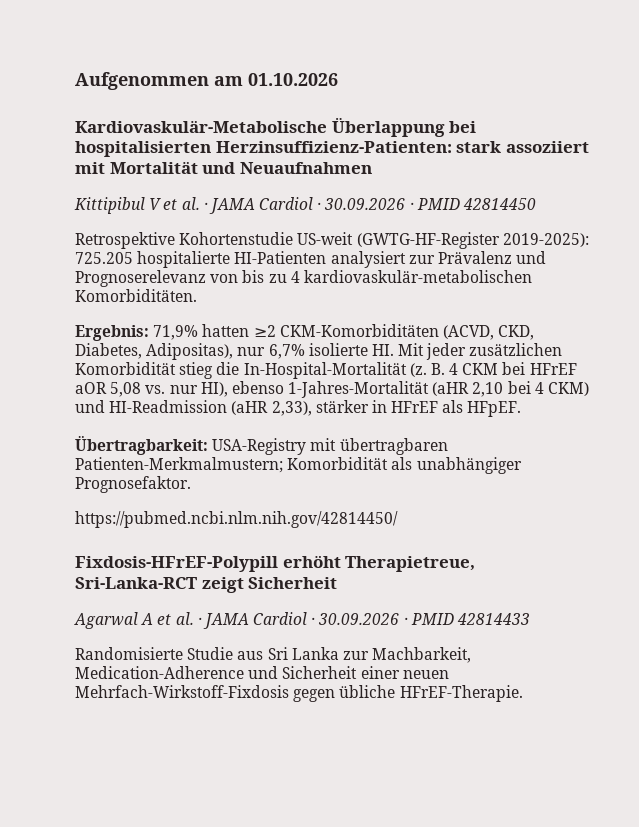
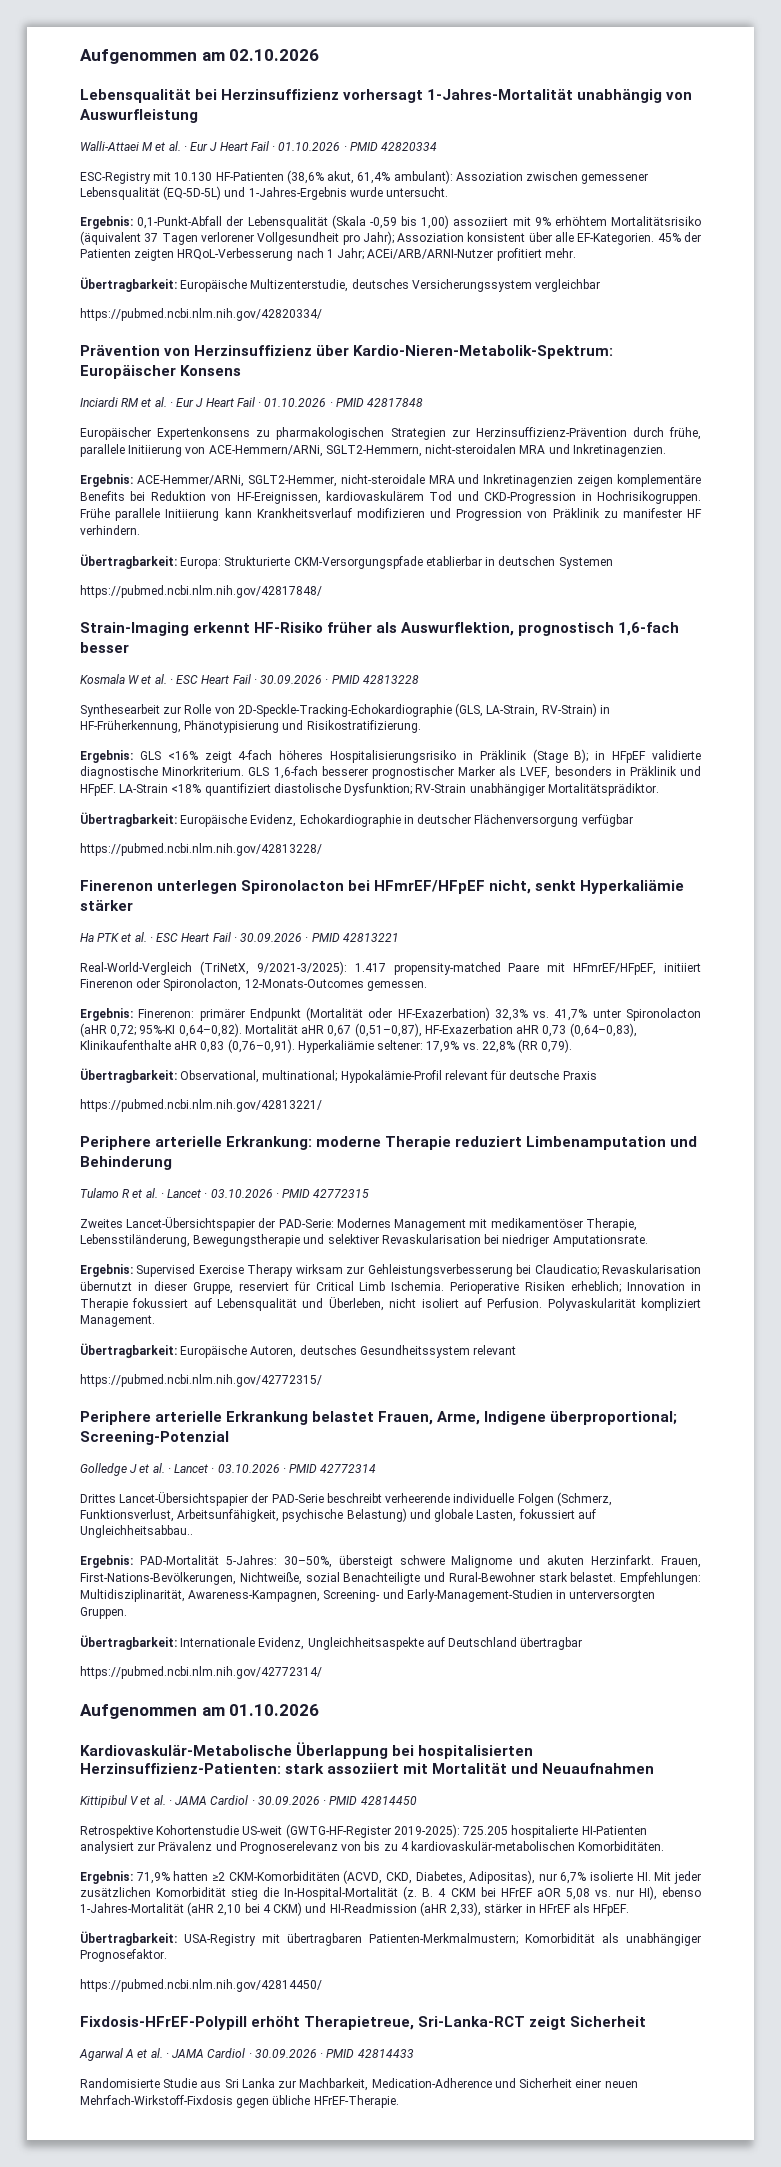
[75,72,243,90] Aufgenommen am -> [80,49,320,64] [80,89,693,103] [80,109,198,123] [80,141,438,151] [80,170,649,184] [80,186,449,200] [80,215,702,229] [80,231,701,245] [80,248,576,261] [80,277,601,292] [80,308,322,321] [80,345,614,359] [80,365,242,379] [80,397,424,407] [80,427,701,440] [80,444,666,457] [80,474,701,487] [80,491,701,504] [80,508,702,521] [80,525,140,535] [80,554,613,569] [80,585,322,598] [80,622,680,636] [80,642,129,653] [80,674,419,684] [80,703,610,717] [80,720,421,733] [80,749,701,763] [80,766,701,779] [80,783,659,796] [80,812,633,827] [80,843,322,856] [80,880,685,894] [80,900,133,911] [80,932,399,942] [80,961,701,975] [80,978,427,991] [80,1007,701,1021] [80,1023,637,1037] [80,1039,573,1053] [80,1068,597,1083] [80,1099,322,1112] [80,1136,698,1150] [80,1156,172,1170] [80,1188,370,1198] [80,1217,637,1231] [80,1234,648,1247] [80,1264,702,1277] [80,1281,701,1294] [80,1297,702,1311] [80,1315,155,1327] [80,1343,517,1358] [80,1374,322,1387] [80,1411,678,1425] [80,1431,229,1445] [80,1463,377,1476] [80,1492,612,1506] [80,1508,596,1522] [80,1525,193,1538] [80,1555,701,1568] [80,1572,701,1585] [80,1589,656,1602] [80,1607,127,1619] [80,1635,583,1650] [80,1666,322,1679] [80,1704,225,1719] Aufgenommen am 02.10.2026 // Lebensqualität bei Herzinsuffizienz vorhersagt 1-Jahres-Mortalität unabhängig von Auswurfleistung // Walli-Attaei M et al. · Eur J Heart Fail · 01.10.2026 · PMID 42820334 // ESC-Registry mit 10.130 HF-Patienten (38,6% akut, 61,4% ambulant): Assoziation zwischen gemessener Lebensqualität (EQ-5D-5L) und 1-Jahres-Ergebnis wurde untersucht. // Ergebnis: 0,1-Punkt-Abfall der Lebensqualität (Skala -0,59 bis 1,00) assoziiert mit 9% erhöhtem Mortalitätsrisiko (äquivalent 37 Tagen verlorener Vollgesundheit pro Jahr); Assoziation konsistent über alle EF-Kategorien. 45% der Patienten zeigten HRQoL-Verbesserung nach 1 Jahr; ACEi/ARB/ARNI-Nutzer profitiert mehr. // Übertragbarkeit: Europäische Multizenterstudie, deutsches Versicherungssystem vergleichbar // https://pubmed.ncbi.nlm.nih.gov/42820334/ // Prävention von Herzinsuffizienz über Kardio-Nieren-Metabolik-Spektrum: Europäischer Konsens // Inciardi RM et al. · Eur J Heart Fail · 01.10.2026 · PMID 42817848 // Europäischer Expertenkonsens zu pharmakologischen Strategien zur Herzinsuffizienz-Prävention durch frühe, parallele Initiierung von ACE-Hemmern/ARNi, SGLT2-Hemmern, nicht-steroidalen MRA und Inkretinagenzien. // Ergebnis: ACE-Hemmer/ARNi, SGLT2-Hemmer, nicht-steroidale MRA und Inkretinagenzien zeigen komplementäre Benefits bei Reduktion von HF-Ereignissen, kardiovaskulärem Tod und CKD-Progression in Hochrisikogruppen. Frühe parallele Initiierung kann Krankheitsverlauf modifizieren und Progression von Präklinik zu manifester HF verhindern. // Übertragbarkeit: Europa: Strukturierte CKM-Versorgungspfade etablierbar in deutschen Systemen // https://pubmed.ncbi.nlm.nih.gov/42817848/ // Strain-Imaging erkennt HF-Risiko früher als Auswurflektion, prognostisch 1,6-fach besser // Kosmala W et al. · ESC Heart Fail · 30.09.2026 · PMID 42813228 // Synthesearbeit zur Rolle von 2D-Speckle-Tracking-Echokardiographie (GLS, LA-Strain, RV-Strain) in HF-Früherkennung, Phänotypisierung und Risikostratifizierung. // Ergebnis: GLS <16% zeigt 4-fach höheres Hospitalisierungsrisiko in Präklinik (Stage B); in HFpEF validierte diagnostische Minorkriterium. GLS 1,6-fach besserer prognostischer Marker als LVEF, besonders in Präklinik und HFpEF. LA-Strain <18% quantifiziert diastolische Dysfunktion; RV-Strain unabhängiger Mortalitätsprädiktor. // Übertragbarkeit: Europäische Evidenz, Echokardiographie in deutscher Flächenversorgung verfügbar // https://pubmed.ncbi.nlm.nih.gov/42813228/ // Finerenon unterlegen Spironolacton bei HFmrEF/HFpEF nicht, senkt Hyperkaliämie stärker // Ha PTK et al. · ESC Heart Fail · 30.09.2026 · PMID 42813221 // Real-World-Vergleich (TriNetX, 9/2021-3/2025): 1.417 propensity-matched Paare mit HFmrEF/HFpEF, initiiert Finerenon oder Spironolacton, 12-Monats-Outcomes gemessen. // Ergebnis: Finerenon: primärer Endpunkt (Mortalität oder HF-Exazerbation) 32,3% vs. 41,7% unter Spironolacton (aHR 0,72; 95%-KI 0,64–0,82). Mortalität aHR 0,67 (0,51–0,87), HF-Exazerbation aHR 0,73 (0,64–0,83), Klinikaufenthalte aHR 0,83 (0,76–0,91). Hyperkaliämie seltener: 17,9% vs. 22,8% (RR 0,79). // Übertragbarkeit: Observational, multinational; Hypokalämie-Profil relevant für deutsche Praxis // https://pubmed.ncbi.nlm.nih.gov/42813221/ // Periphere arterielle Erkrankung: moderne Therapie reduziert Limbenamputation und Behinderung // Tulamo R et al. · Lancet · 03.10.2026 · PMID 42772315 // Zweites Lancet-Übersichtspapier der PAD-Serie: Modernes Management mit medikamentöser Therapie, Lebensstiländerung, Bewegungstherapie und selektiver Revaskularisation bei niedriger Amputationsrate. // Ergebnis: Supervised Exercise Therapy wirksam zur Gehleistungsverbesserung bei Claudicatio; Revaskularisation übernutzt in dieser Gruppe, reserviert für Critical Limb Ischemia. Perioperative Risiken erheblich; Innovation in Therapie fokussiert auf Lebensqualität und Überleben, nicht isoliert auf Perfusion. Polyvaskularität kompliziert Management. // Übertragbarkeit: Europäische Autoren, deutsches Gesundheitssystem relevant // https://pubmed.ncbi.nlm.nih.gov/42772315/ // Periphere arterielle Erkrankung belastet Frauen, Arme, Indigene überproportional; Screening-Potenzial // Golledge J et al. · Lancet · 03.10.2026 · PMID 42772314 // Drittes Lancet-Übersichtspapier der PAD-Serie beschreibt verheerende individuelle Folgen (Schmerz, Funktionsverlust, Arbeitsunfähigkeit, psychische Belastung) und globale Lasten, fokussiert auf Ungleichheitsabbau.. // Ergebnis: PAD-Mortalität 5-Jahres: 30–50%, übersteigt schwere Malignome und akuten Herzinfarkt. Frauen, First-Nations-Bevölkerungen, Nichtweiße, sozial Benachteiligte und Rural-Bewohner stark belastet. Empfehlungen: Multidisziplinarität, Awareness-Kampagnen, Screening- und Early-Management-Studien in unterversorgten Gruppen. // Übertragbarkeit: Internationale Evidenz, Ungleichheitsaspekte auf Deutschland übertragbar // https://pubmed.ncbi.nlm.nih.gov/42772314/ // Aufgenommen am

